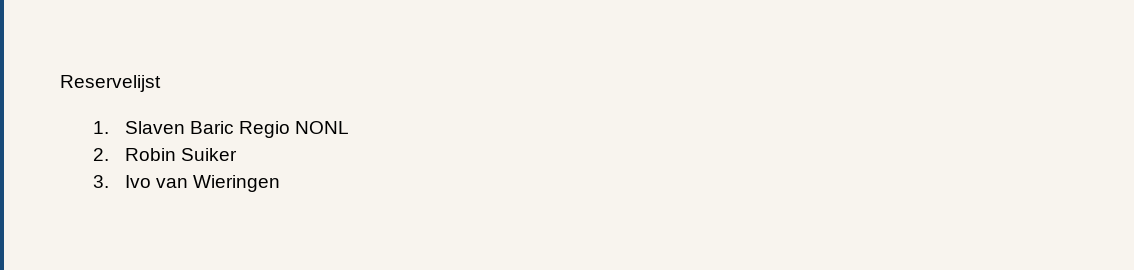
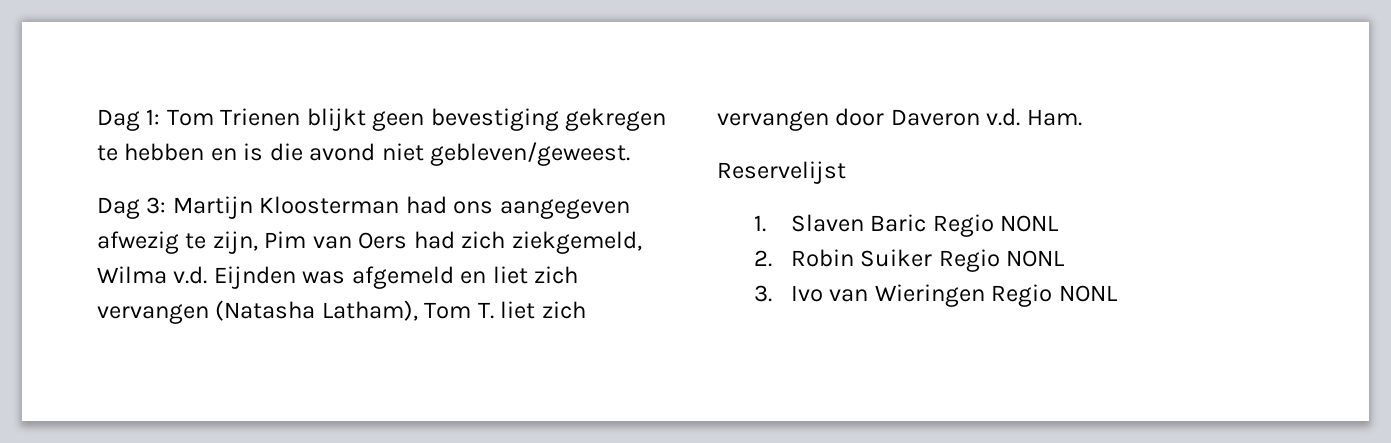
(60, 83) none -> [97,108,667,131] [97,142,631,166] [97,196,630,219] [97,231,642,254] [97,266,579,289] [97,300,586,324] [717,108,1082,131] Dag 1: Tom Trienen blijkt geen bevestiging gekregen te hebben en is die avond niet gebleven/geweest. // Dag 3: Martijn Kloosterman had ons aangegeven afwezig te zijn, Pim van Oers had zich ziekgemeld, Wilma v.d. Eijnden was afgemeld en liet zich vervangen (Natasha Latham), Tom T. liet zich vervangen door Daveron v.d. Ham. //
(238, 154) none -> [938,249,1065,272] Regio NONL
(281, 183) none -> [991,284,1117,307] Regio NONL

